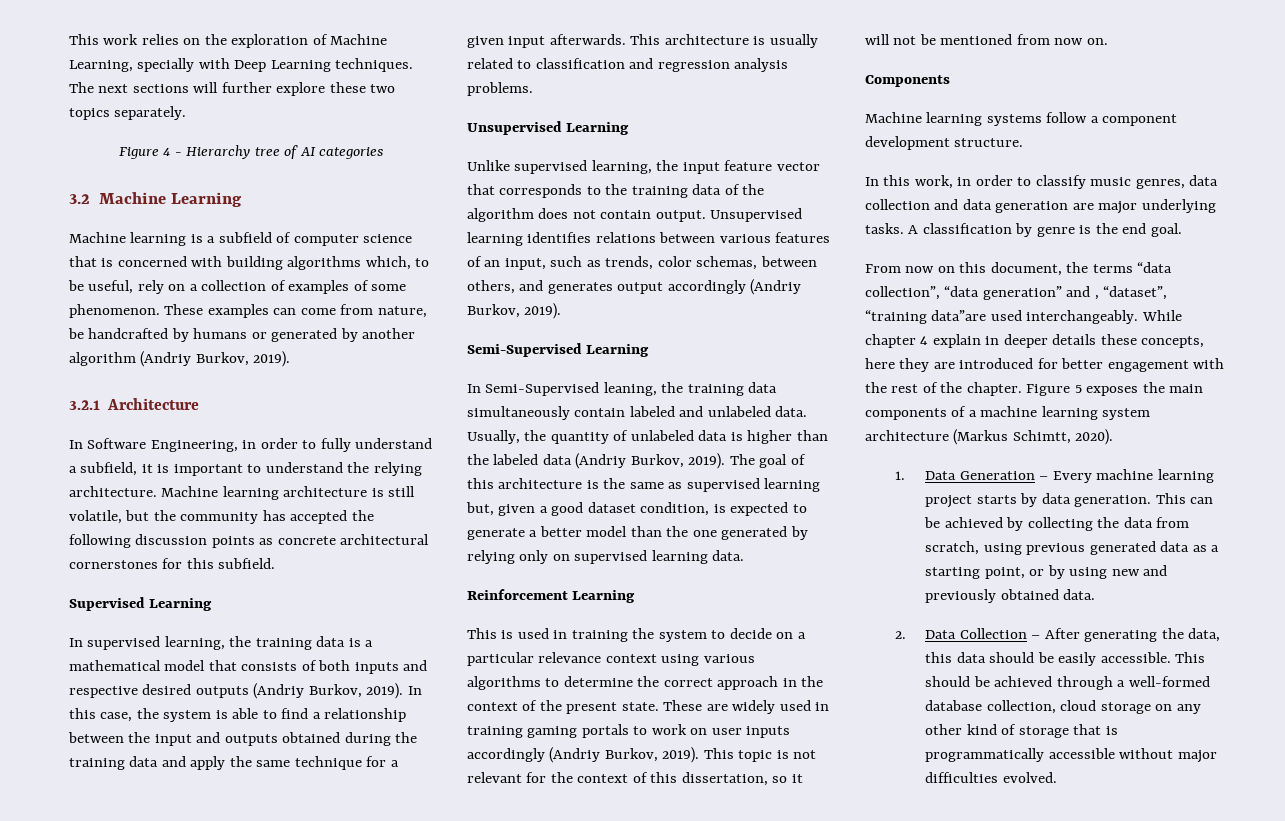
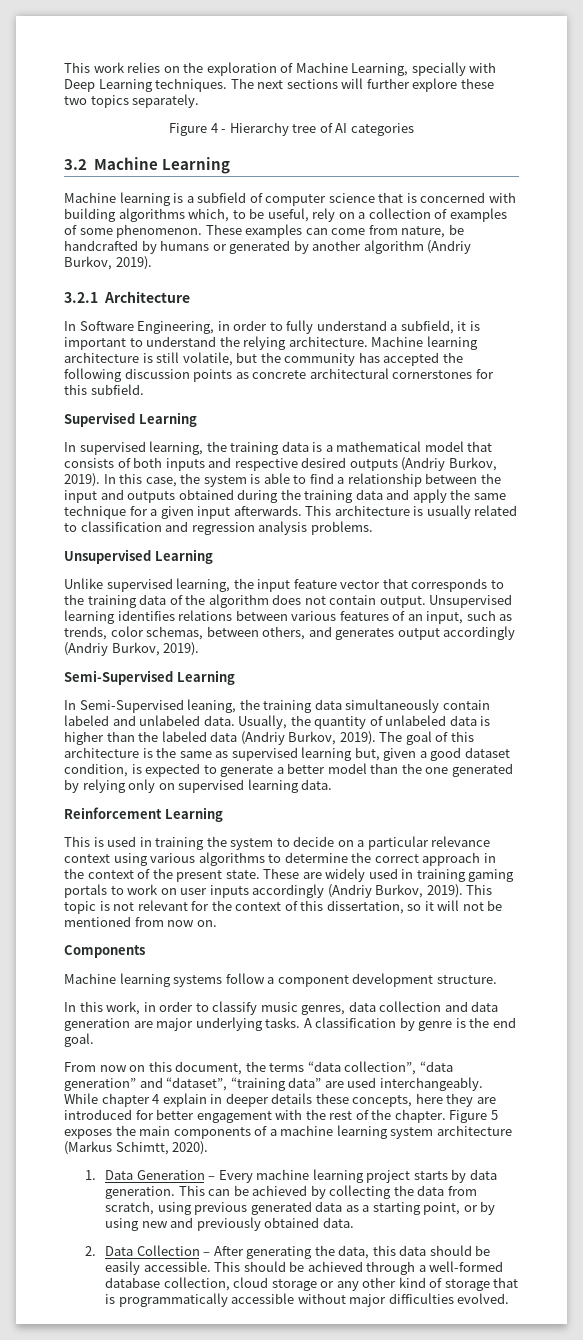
[1094,295,1099,300] , -> (163, 1082) none
[931,310,987,321] data”are -> [288,1077,344,1088] data” are
[1155,704,1173,711] on -> [320,1281,335,1288] or

